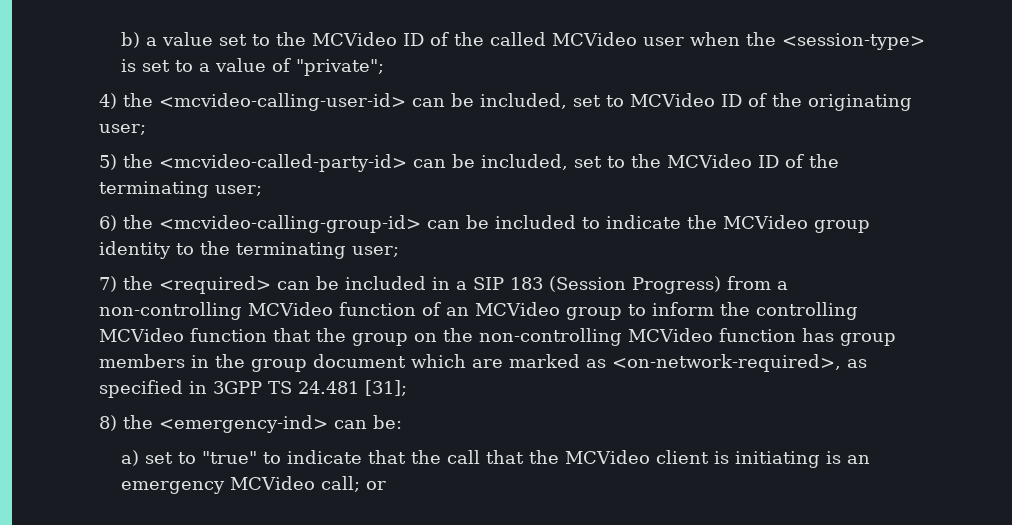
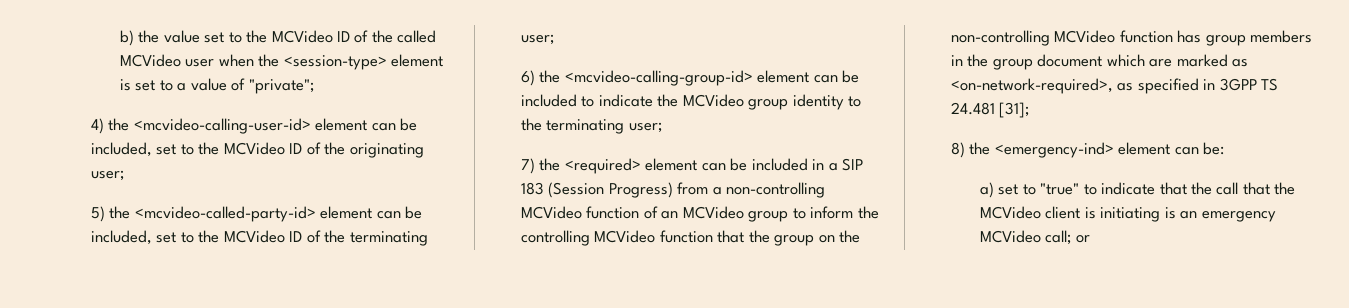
[146,37,158,46] a -> [138,30,160,43] the
(926, 41) none -> [391,54,444,67] element
[411,93,624,109] can be included, set to -> [315,118,418,131] [90,142,220,157] element can be included, set to the
(407, 163) none -> [320,206,373,219] element
(421, 224) none -> [757,70,810,83] element
(271, 285) none -> [645,158,698,171] element
(328, 424) none -> [1118,142,1171,155] element

